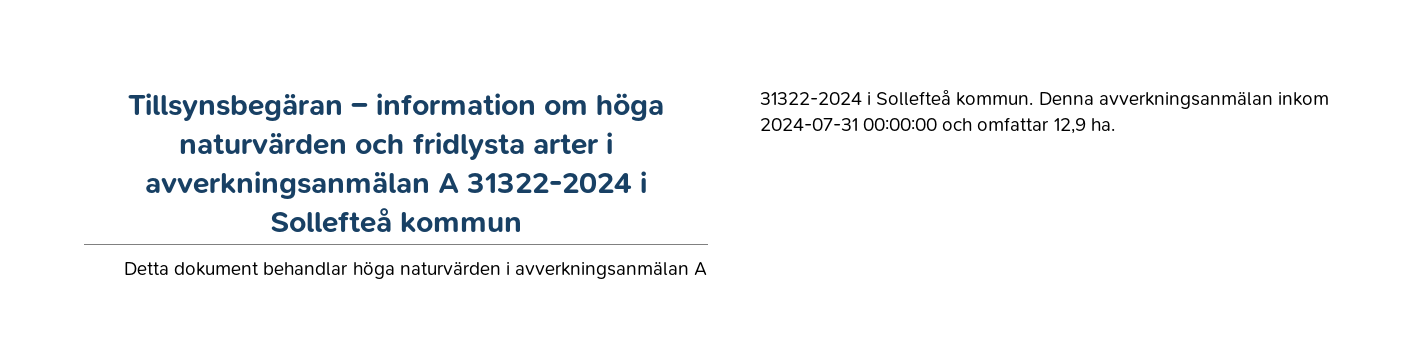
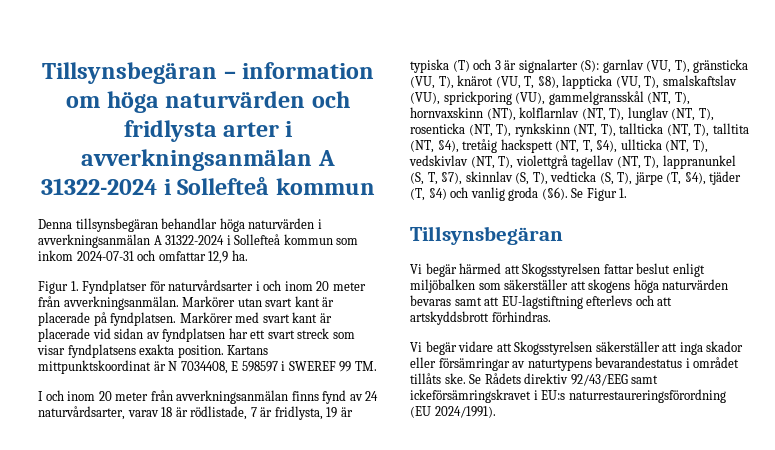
[124,262,260,276] Detta dokument -> [38,218,158,232] Denna tillsynsbegäran
[956,92,1273,109] kommun. Denna avverkningsanmälan -> [283,234,359,245] kommun som
[863,118,938,131] 00:00:00 -> (134, 256) none
(1115, 124) none -> [38,280,366,294] [38,296,335,310] [38,312,332,326] [38,328,355,342] [37,344,269,358] [38,360,377,374] [38,390,379,404] [38,406,353,420] [410,59,749,73] [410,75,737,89] [410,91,690,105] [410,107,714,121] [410,123,749,137] [410,139,708,153] [409,155,736,169] [410,171,742,185] [410,187,628,201] [410,226,563,245] [410,263,705,277] [410,279,729,293] [410,295,673,309] [410,311,551,325] [410,341,744,355] [410,357,740,371] [410,373,659,386] [410,389,726,403] [410,406,496,418] // Figur 1. Fyndplatser för naturvårdsarter i och inom 20 meter från avverkningsanmälan. Markörer utan svart kant är placerade på fyndplatsen. Markörer med svart kant är placerade vid sidan av fyndplatsen har ett svart streck som visar fyndplatsens exakta position. Kartans mittpunktskoordinat är N 7034408, E 598597 i SWEREF 99 TM. // I och inom 20 meter från avverkningsanmälan finns fynd av 24 naturvårdsarter, varav 18 är rödlistade, 7 är fridlysta, 19 är typiska (T) och 3 är signalarter (S): garnlav (VU, T), gränsticka (VU, T), knärot (VU, T, §8), lappticka (VU, T), smalskaftslav (VU), sprickporing (VU), gammelgransskål (NT, T), hornvaxskinn (NT), kolflarnlav (NT, T), lunglav (NT, T), rosenticka (NT, T), rynkskinn (NT, T), tallticka (NT, T), talltita (NT, §4), tretåig hackspett (NT, T, §4), ullticka (NT, T), vedskivlav (NT, T), violettgrå tagellav (NT, T), lappranunkel (S, T, §7), skinnlav (S, T), vedticka (S, T), järpe (T, §4), tjäder (T, §4) och vanlig groda (§6). Se Figur 1. // Tillsynsbegäran // Vi begär härmed att Skogsstyrelsen fattar beslut enligt miljöbalken som säkerställer att skogens höga naturvärden bevaras samt att EU-lagstiftning efterlevs och att artskyddsbrott förhindras. // Vi begär vidare att Skogsstyrelsen säkerställer att inga skador eller försämringar av naturtypens bevarandestatus i området tillåts ske. Se Rådets direktiv 92/43/EEG samt ickeförsämringskravet i EU:s naturrestaureringsförordning (EU 2024/1991).

